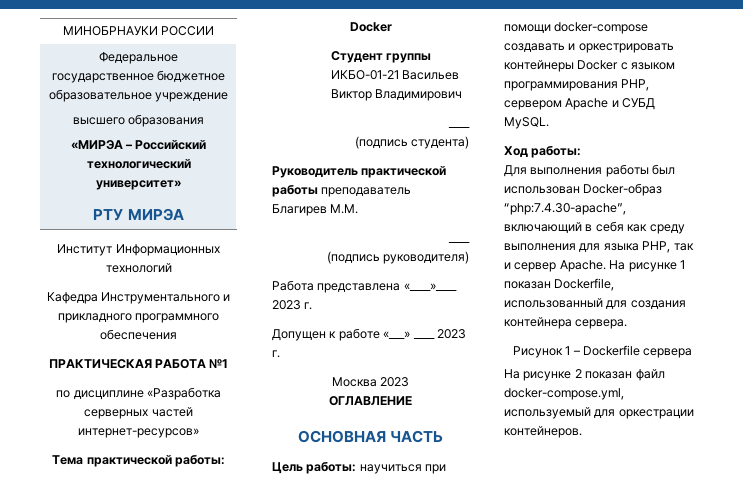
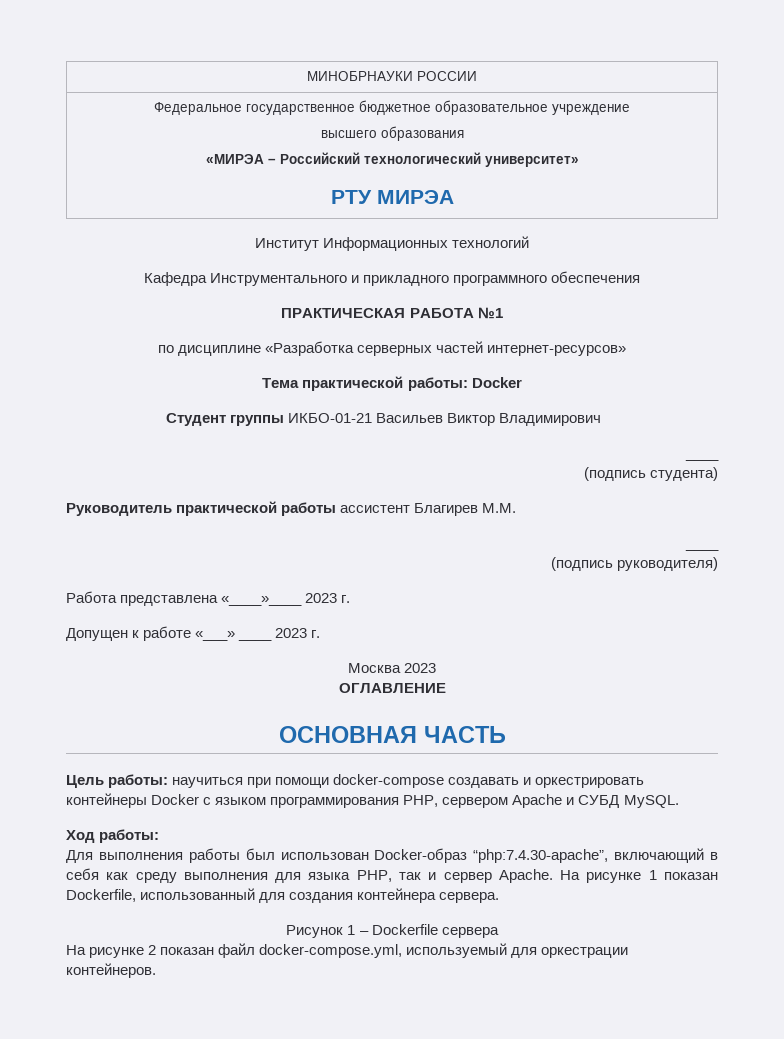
[321,187,412,197] преподаватель -> [340,505,411,513] ассистент

